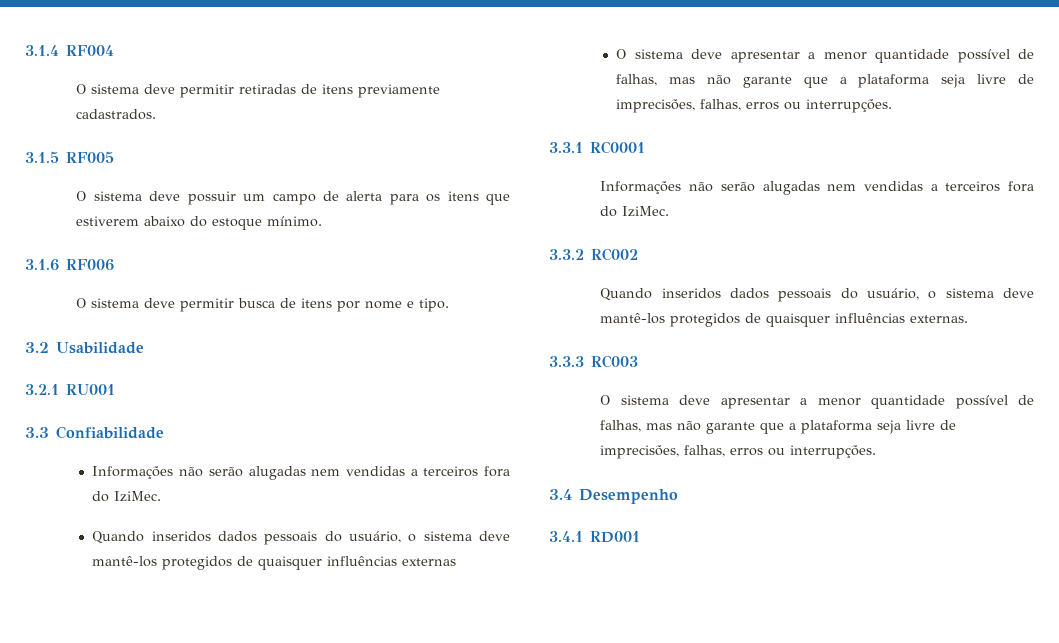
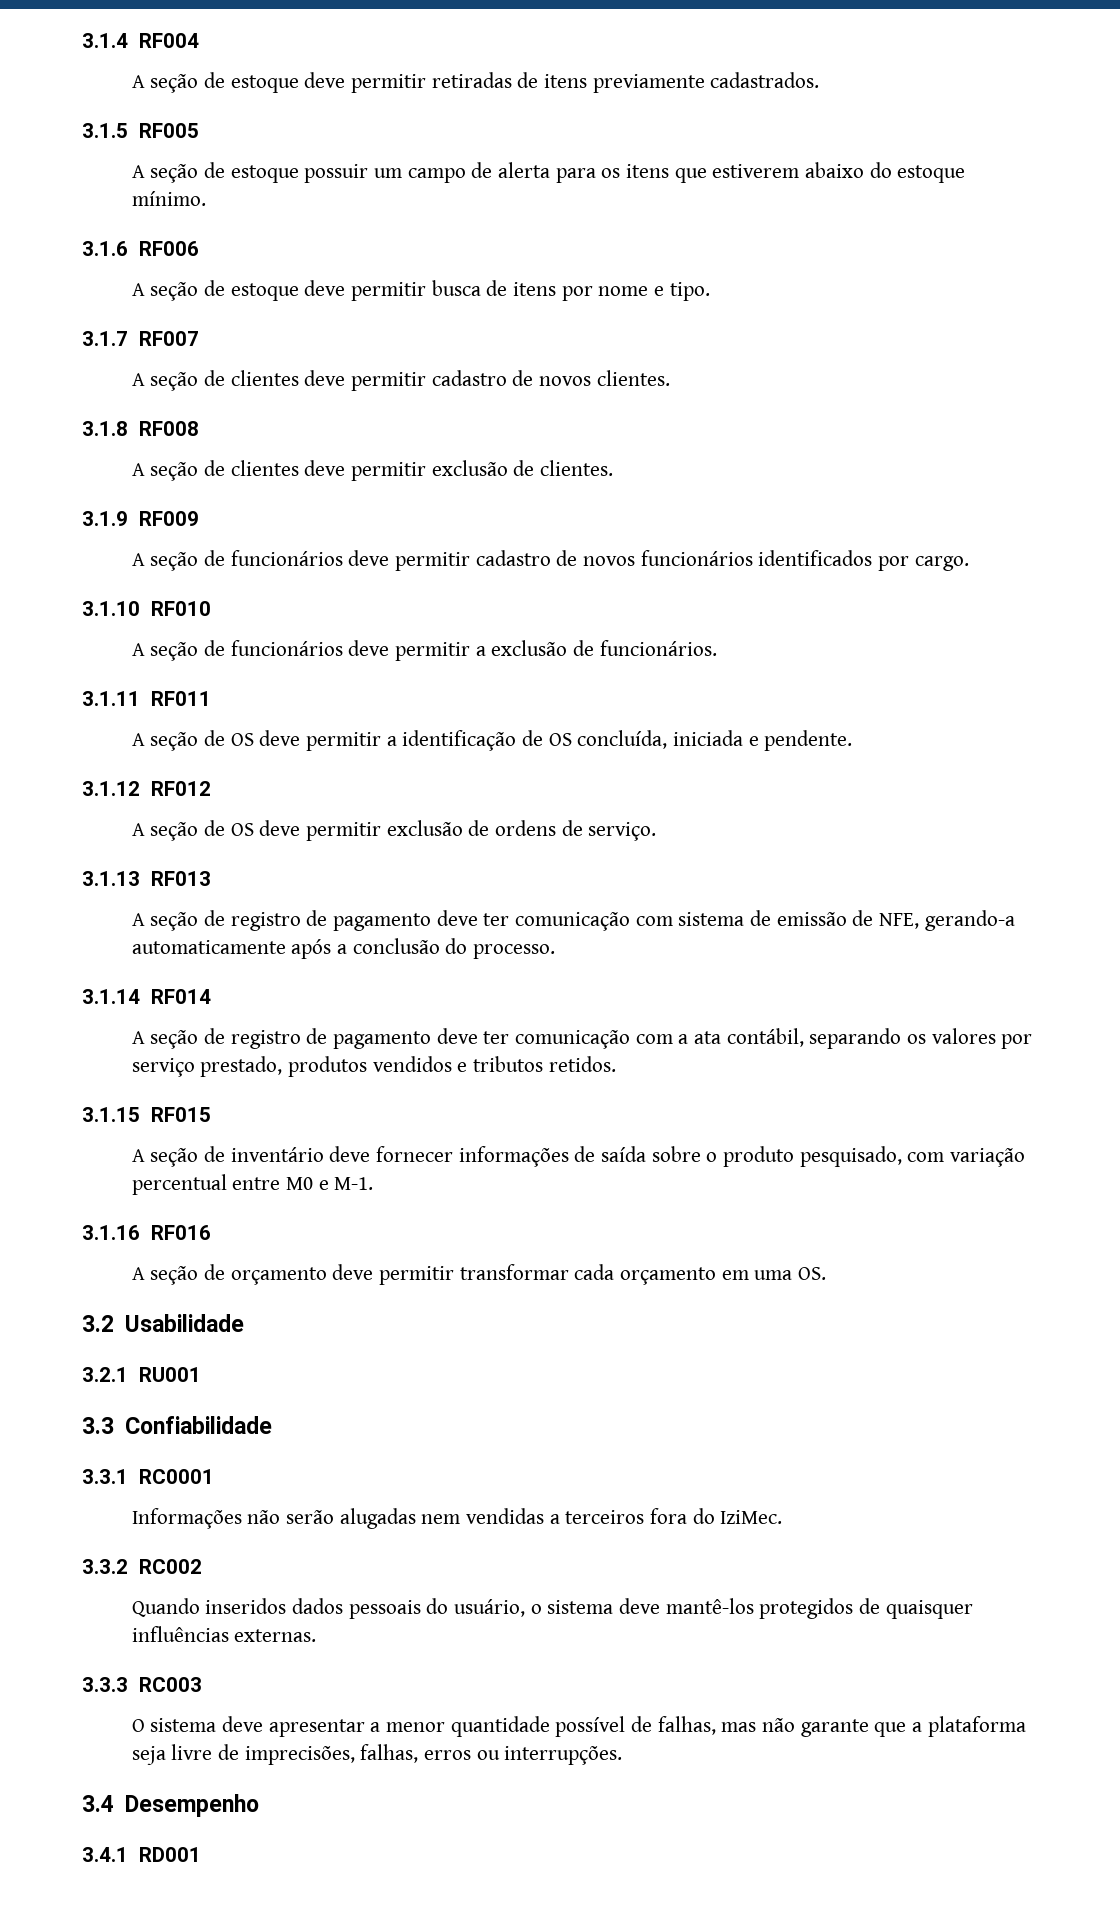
[76,84,140,94] O sistema -> [131,72,299,93] A seção de estoque
[76,191,181,201] O sistema deve -> [131,162,299,183] A seção de estoque
[76,298,140,308] O sistema -> [131,280,299,301] A seção de estoque
(450, 305) none -> [82,331,199,346] [131,370,670,391] [82,421,199,436] [131,460,614,481] [82,511,199,526] [131,550,969,571] [82,601,211,616] [131,640,717,661] [82,691,211,706] [131,730,853,751] [82,781,211,796] [131,820,657,841] [82,871,211,886] [131,910,1015,931] [131,938,556,959] [82,989,211,1004] [131,1028,1033,1049] [131,1056,616,1077] [82,1107,211,1122] [131,1146,1026,1167] [131,1174,374,1195] [82,1225,211,1240] [131,1264,827,1285] // 3.1.7 RF007 // A seção de clientes deve permitir cadastro de novos clientes. // 3.1.8 RF008 // A seção de clientes deve permitir exclusão de clientes. // 3.1.9 RF009 // A seção de funcionários deve permitir cadastro de novos funcionários identificados por cargo. // 3.1.10 RF010 // A seção de funcionários deve permitir a exclusão de funcionários. // 3.1.11 RF011 // A seção de OS deve permitir a identificação de OS concluída, iniciada e pendente. // 3.1.12 RF012 // A seção de OS deve permitir exclusão de ordens de serviço. // 3.1.13 RF013 // A seção de registro de pagamento deve ter comunicação com sistema de emissão de NFE, gerando-a automaticamente após a conclusão do processo. // 3.1.14 RF014 // A seção de registro de pagamento deve ter comunicação com a ata contábil, separando os valores por serviço prestado, produtos vendidos e tributos retidos. // 3.1.15 RF015 // A seção de inventário deve fornecer informações de saída sobre o produto pesquisado, com variação percentual entre M0 e M-1. // 3.1.16 RF016 // A seção de orçamento deve permitir transformar cada orçamento em uma OS.
[92,466,510,480] [92,491,162,502] [92,531,510,545] [92,556,457,570] [616,49,1034,63] [616,74,1034,88] [616,99,893,113] // Informações não serão alugadas nem vendidas a terceiros fora do IziMec. // Quando inseridos dados pessoais do usuário, o sistema deve mantê-los protegidos de quaisquer influências externas // O sistema deve apresentar a menor quantidade possível de falhas, mas não garante que a plataforma seja livre de imprecisões, falhas, erros ou interrupções. -> (272, 1425) none

